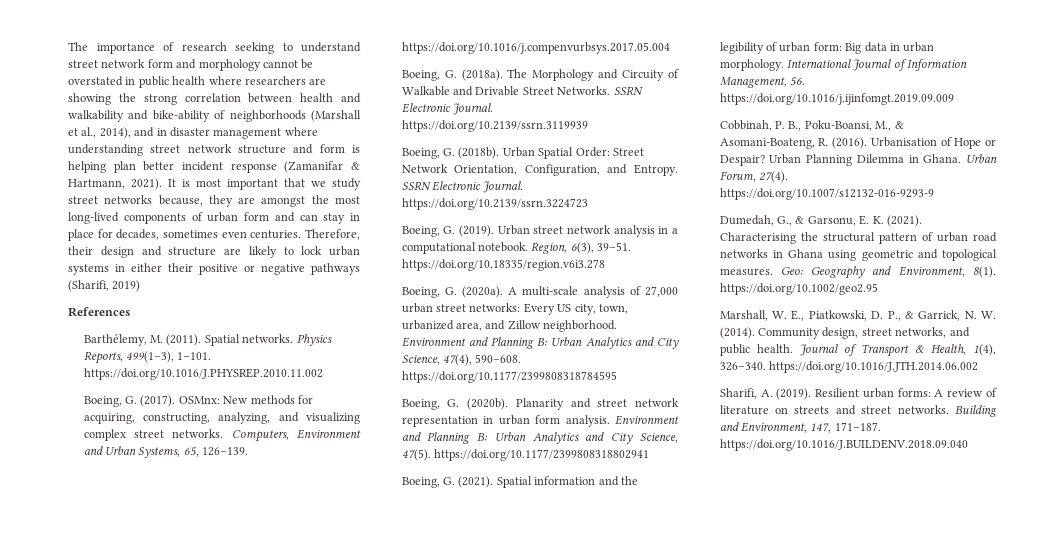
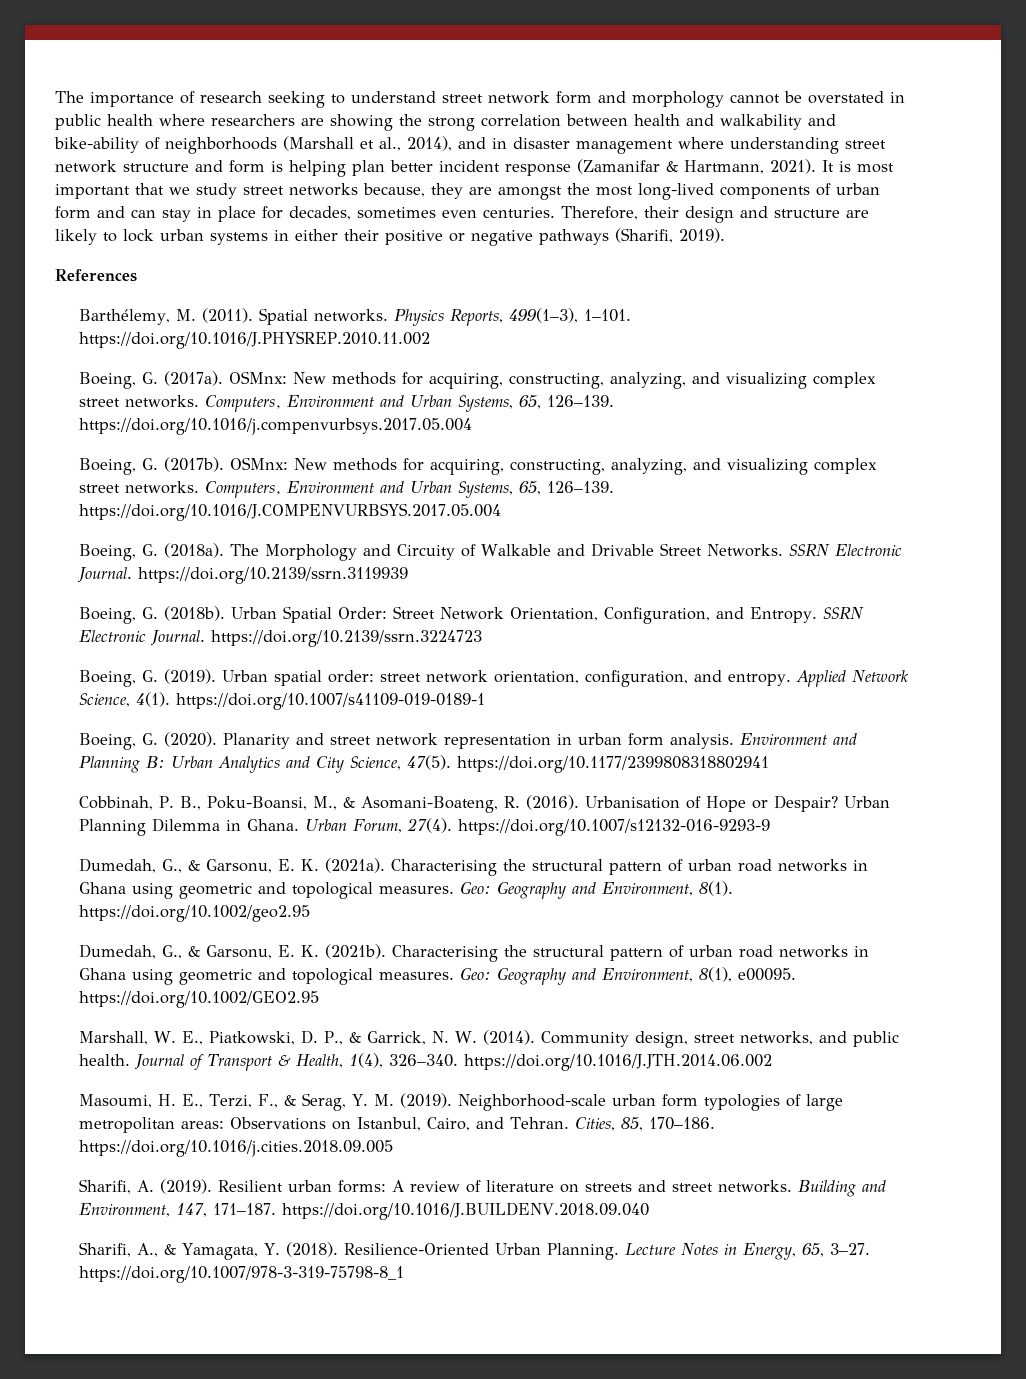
[112,280,141,292] 2019) -> [679,228,725,243] 2019).
[140,395,176,407] (2017). -> [163,371,223,386] (2017a).
(670, 48) none -> [78,457,877,475] [78,481,614,498] [78,503,501,521] // Boeing, G. (2017b). OSMnx: New methods for acquiring, constructing, analyzing, and visualizing complex street networks. Computers, Environment and Urban Systems, 65, 126–139. https://doi.org/10.1016/J.COMPENVURBSYS.2017.05.004
[533,225,678,237] [401,242,632,254] [401,259,605,271] [401,286,678,298] [401,303,628,315] [401,320,618,332] [401,337,679,349] [401,354,522,366] [401,371,617,383] [401,398,509,410] street network analysis in a computational notebook. Region, 6(3), 39–51. https://doi.org/10.18335/region.v6i3.278 // Boeing, G. (2020a). A multi-scale analysis of 27,000 urban street networks: Every US city, town, urbanized area, and Zillow neighborhood. Environment and Planning B: Urban Analytics and City Science, 47(4), 590–608. https://doi.org/10.1177/2399808318784595 // Boeing, G. (2020b). -> [273,670,909,687] [78,692,485,710] [78,732,217,750] spatial order: street network orientation, configuration, and entropy. Applied Network Science, 4(1). https://doi.org/10.1007/s41109-019-0189-1 // Boeing, G. (2020).
[401,476,638,488] [719,42,935,54] [719,59,968,71] [719,77,806,88] [719,93,954,105] // Boeing, G. (2021). Spatial information and the legibility of urban form: Big data in urban morphology. International Journal of Information Management, 56. https://doi.org/10.1016/j.ijinfomgt.2019.09.009 -> (769, 764) none
[886,215,922,227] (2021). -> [324,858,385,873] (2021a).
(878, 289) none -> [78,944,869,962] [78,967,796,985] [78,991,319,1008] // Dumedah, G., & Garsonu, E. K. (2021b). Characterising the structural pattern of urban road networks in Ghana using geometric and topological measures. Geo: Geography and Environment, 8(1), e00095. https://doi.org/10.1002/GEO2.95
(979, 367) none -> [78,1093,843,1111] [78,1117,715,1133] [78,1140,393,1157] // Masoumi, H. E., Terzi, F., & Serag, Y. M. (2019). Neighborhood-scale urban form typologies of large metropolitan areas: Observations on Istanbul, Cairo, and Tehran. Cities, 85, 170–186. https://doi.org/10.1016/j.cities.2018.09.005
(968, 445) none -> [78,1242,870,1260] [78,1266,404,1283] // Sharifi, A., & Yamagata, Y. (2018). Resilience-Oriented Urban Planning. Lecture Notes in Energy, 65, 3–27. https://doi.org/10.1007/978-3-319-75798-8_1

